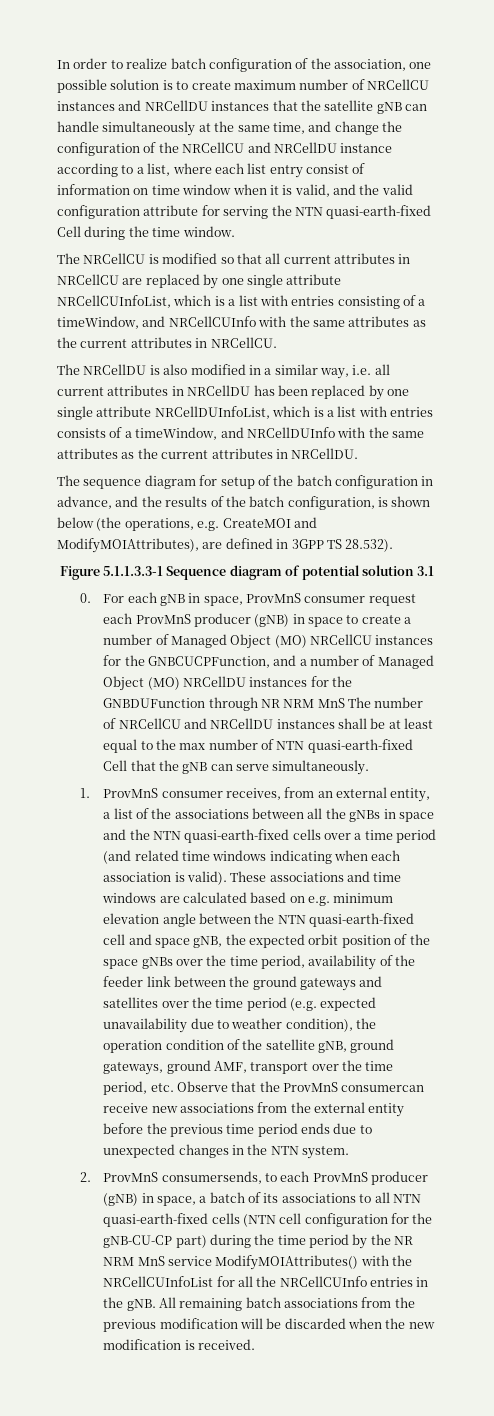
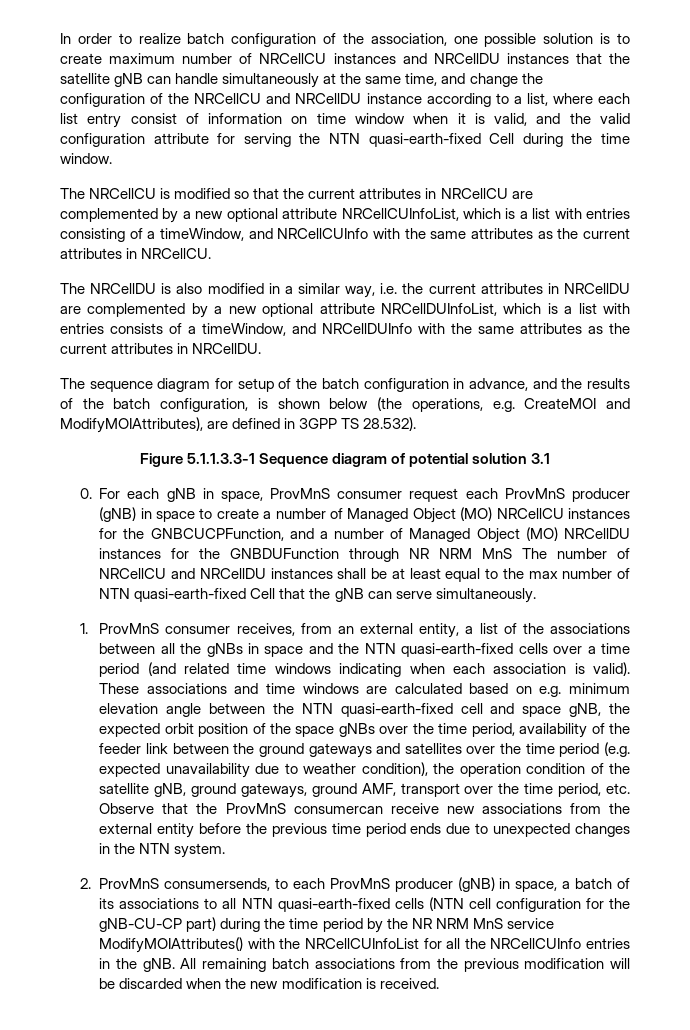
[265,253,281,264] all -> [283,188,305,199] the
[145,274,283,289] replaced by one single -> [60,208,278,223] complemented by a new optional
[374,364,390,375] all -> [402,283,424,294] the
[253,385,409,400] [57,406,93,420] has been replaced by one single -> [60,303,314,318] are complemented by a new optional

